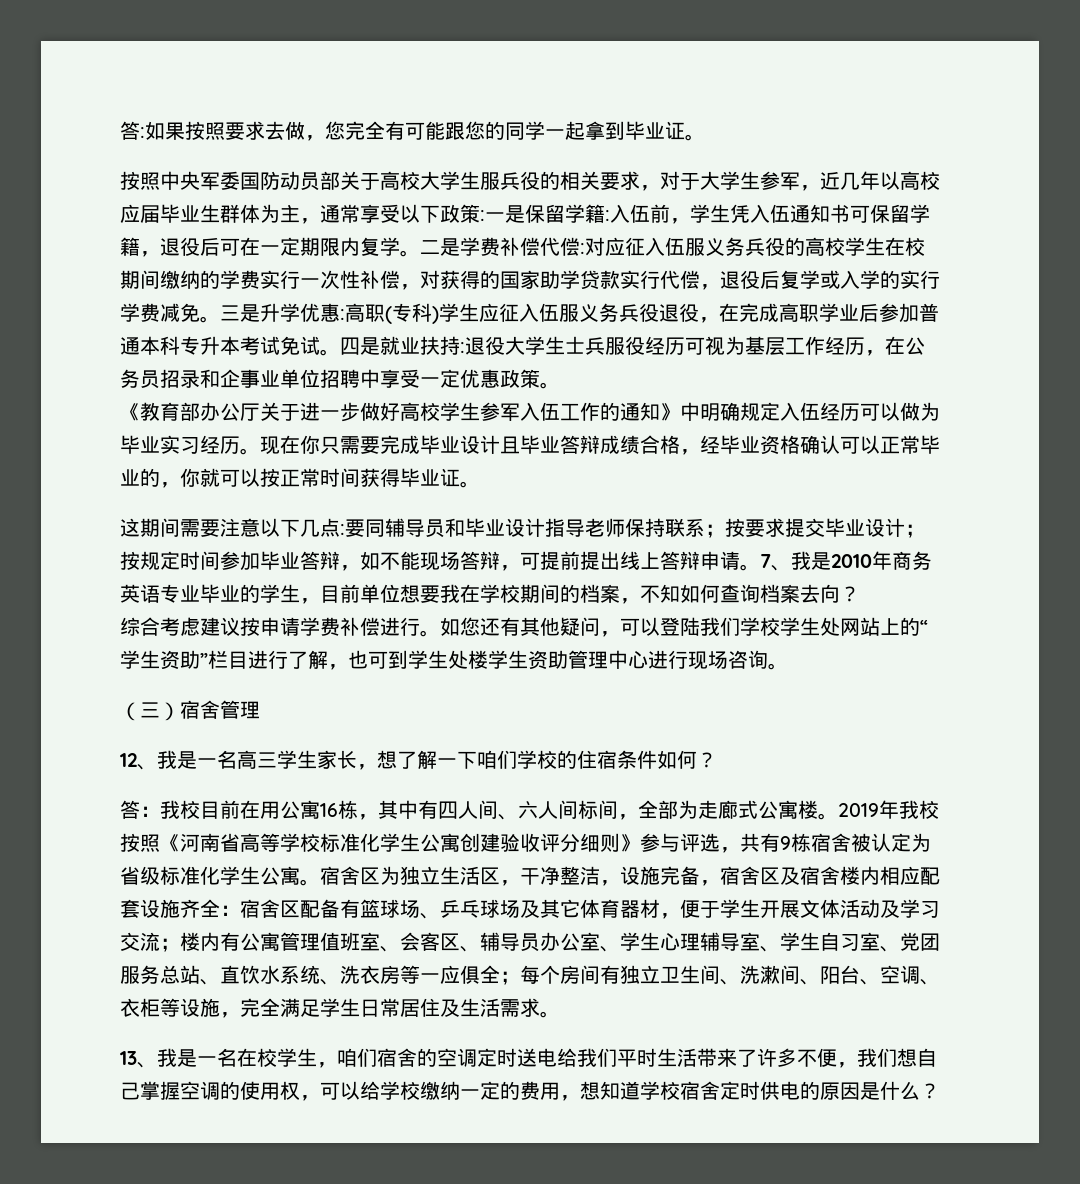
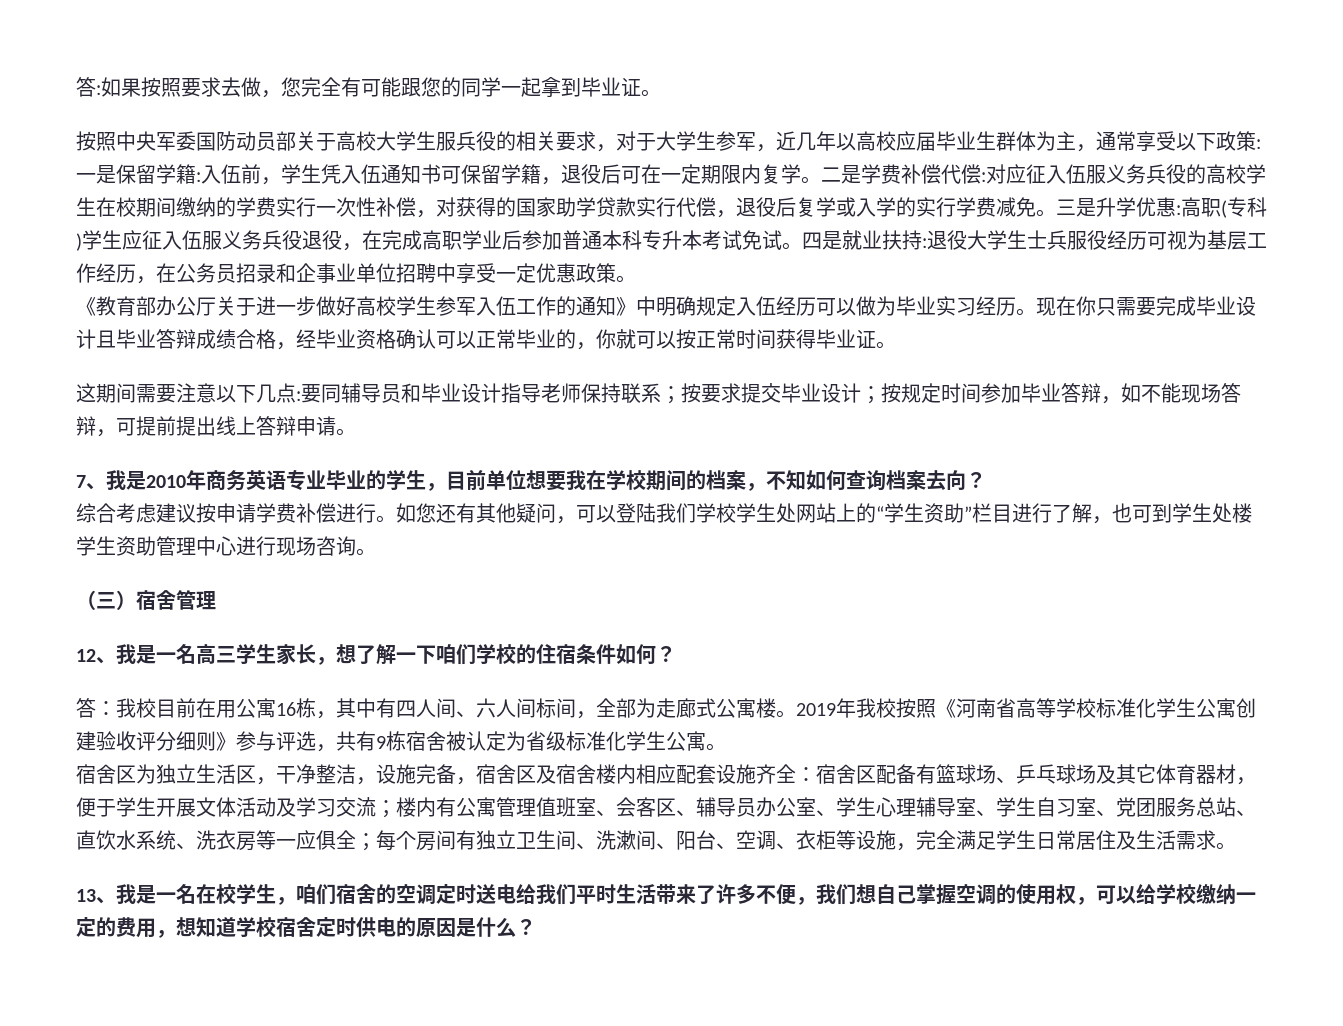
(760, 567) none -> (356, 432) //
(320, 882) none -> (726, 747) //

